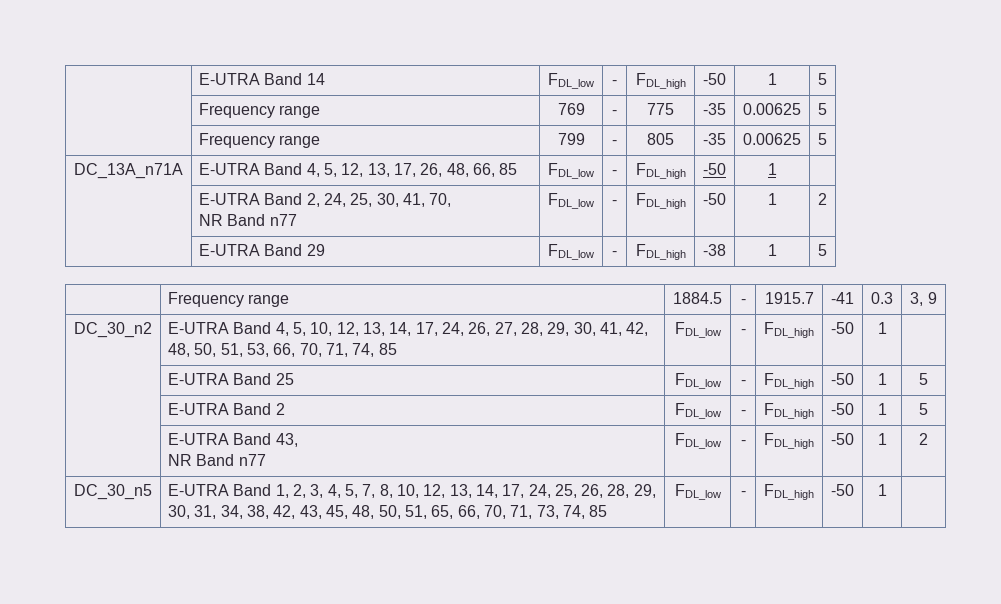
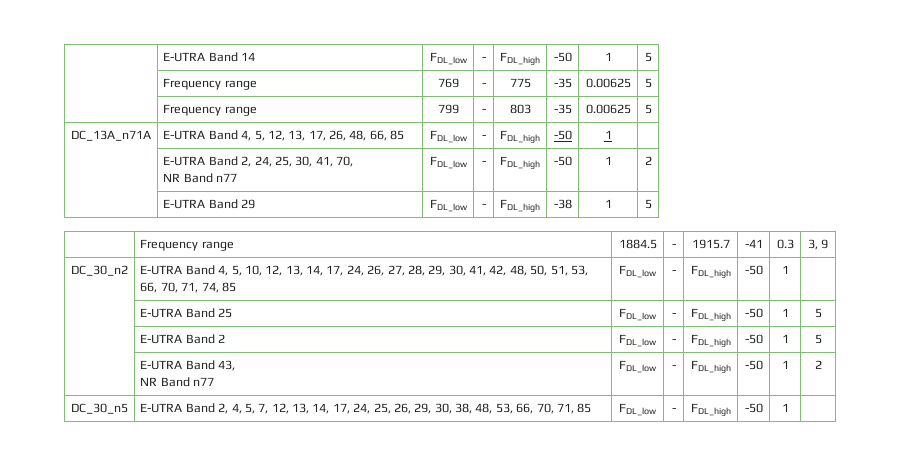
[647,133,674,145] 805 -> [509,104,531,114] 803
[275,484,324,498] 1, 2, 3, -> [218,403,229,414] 2,
[379,484,419,498] 8, 10, -> (269, 408) none
[607,484,656,498] [168,505,585,519] 28, 29, 30, 31, 34, 38, 42, 43, 45, 48, 50, 51, 65, 66, 70, 71, 73, 74, -> [414,403,574,414] 29, 30, 38, 48, 53, 66, 70, 71,

